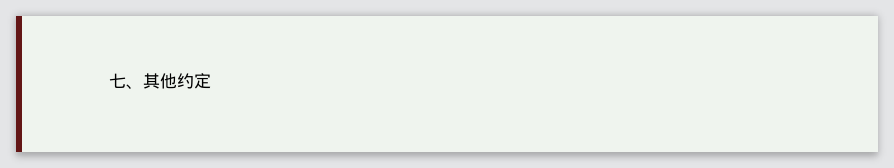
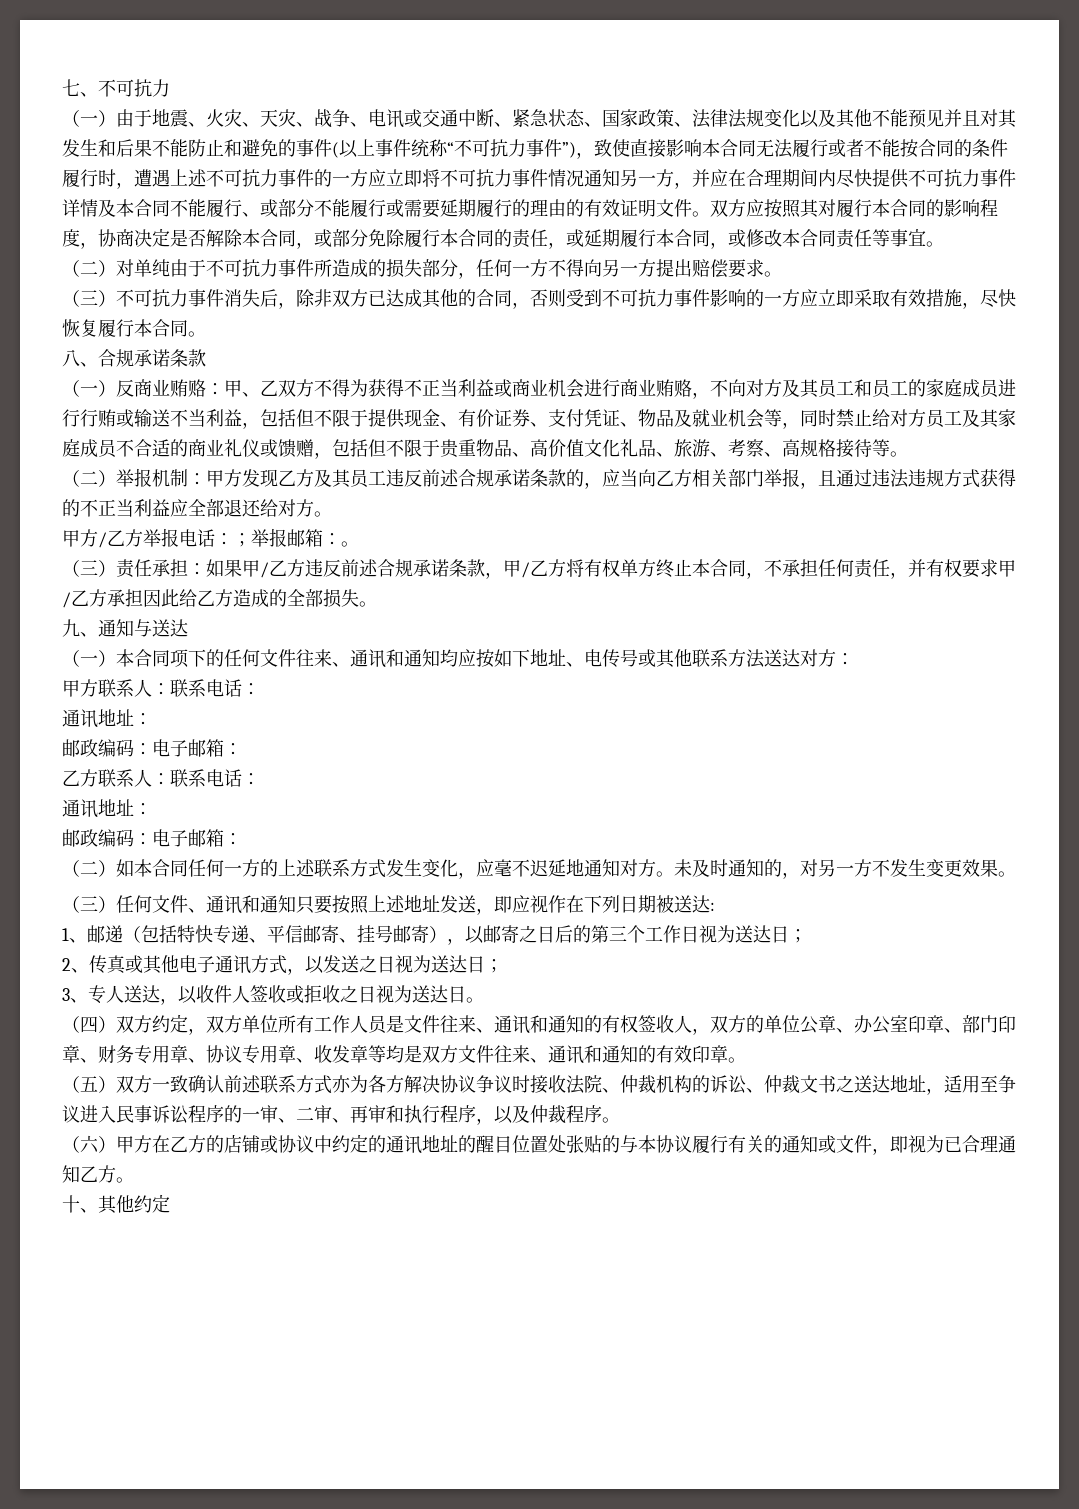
(143, 86) none -> [98,79,170,97] [62,109,1017,128] [62,139,1008,159] [62,169,1016,189] [62,199,998,218] [62,228,944,249] [62,259,782,279] [62,289,1016,309] [62,319,206,337] [62,349,206,367] [62,379,1016,399] [62,409,1016,429] [62,439,908,459] [62,468,1016,489] [62,499,332,517] [62,528,359,548] [62,559,1016,579] [62,589,377,608] [62,619,188,637] [62,649,854,668] [62,679,260,697] [62,709,152,728] [62,739,242,757] [62,769,260,787] [62,799,152,818] [62,829,242,847] [62,859,1016,879] [62,895,715,915] [62,925,807,945] [62,955,503,975] [62,985,484,1005] [62,1014,1016,1035] [62,1045,746,1064] [62,1075,1016,1095] [62,1105,620,1125] [62,1134,1016,1155] [62,1165,134,1183] [62,1195,98,1213] 不可抗力 // （一）由于地震、火灾、天灾、战争、电讯或交通中断、紧急状态、国家政策、法律法规变化以及其他不能预见并且对其发生和后果不能防止和避免的事件(以上事件统称“不可抗力事件”)，致使直接影响本合同无法履行或者不能按合同的条件履行时，遭遇上述不可抗力事件的一方应立即将不可抗力事件情况通知另一方，并应在合理期间内尽快提供不可抗力事件详情及本合同不能履行、或部分不能履行或需要延期履行的理由的有效证明文件。双方应按照其对履行本合同的影响程度，协商决定是否解除本合同，或部分免除履行本合同的责任，或延期履行本合同，或修改本合同责任等事宜。 // （二）对单纯由于不可抗力事件所造成的损失部分，任何一方不得向另一方提出赔偿要求。 // （三）不可抗力事件消失后，除非双方已达成其他的合同，否则受到不可抗力事件影响的一方应立即采取有效措施，尽快恢复履行本合同。 // 八、合规承诺条款 // （一）反商业贿赂：甲、乙双方不得为获得不正当利益或商业机会进行商业贿赂，不向对方及其员工和员工的家庭成员进行行贿或输送不当利益，包括但不限于提供现金、有价证券、支付凭证、物品及就业机会等，同时禁止给对方员工及其家庭成员不合适的商业礼仪或馈赠，包括但不限于贵重物品、高价值文化礼品、旅游、考察、高规格接待等。 // （二）举报机制：甲方发现乙方及其员工违反前述合规承诺条款的，应当向乙方相关部门举报，且通过违法违规方式获得的不正当利益应全部退还给对方。 // 甲方/乙方举报电话：；举报邮箱：。 // （三）责任承担：如果甲/乙方违反前述合规承诺条款，甲/乙方将有权单方终止本合同，不承担任何责任，并有权要求甲/乙方承担因此给乙方造成的全部损失。 // 九、通知与送达 // （一）本合同项下的任何文件往来、通讯和通知均应按如下地址、电传号或其他联系方法送达对方： // 甲方联系人：联系电话： // 通讯地址： // 邮政编码：电子邮箱： // 乙方联系人：联系电话： // 通讯地址： // 邮政编码：电子邮箱： // （二）如本合同任何一方的上述联系方式发生变化，应毫不迟延地通知对方。未及时通知的，对另一方不发生变更效果。 // （三）任何文件、通讯和通知只要按照上述地址发送，即应视作在下列日期被送达: // 1、邮递（包括特快专递、平信邮寄、挂号邮寄），以邮寄之日后的第三个工作日视为送达日； // 2、传真或其他电子通讯方式，以发送之日视为送达日； // 3、专人送达，以收件人签收或拒收之日视为送达日。 // （四）双方约定，双方单位所有工作人员是文件往来、通讯和通知的有权签收人，双方的单位公章、办公室印章、部门印章、财务专用章、协议专用章、收发章等均是双方文件往来、通讯和通知的有效印章。 // （五）双方一致确认前述联系方式亦为各方解决协议争议时接收法院、仲裁机构的诉讼、仲裁文书之送达地址，适用至争议进入民事诉讼程序的一审、二审、再审和执行程序，以及仲裁程序。 // （六）甲方在乙方的店铺或协议中约定的通讯地址的醒目位置处张贴的与本协议履行有关的通知或文件，即视为已合理通知乙方。 // 十、

